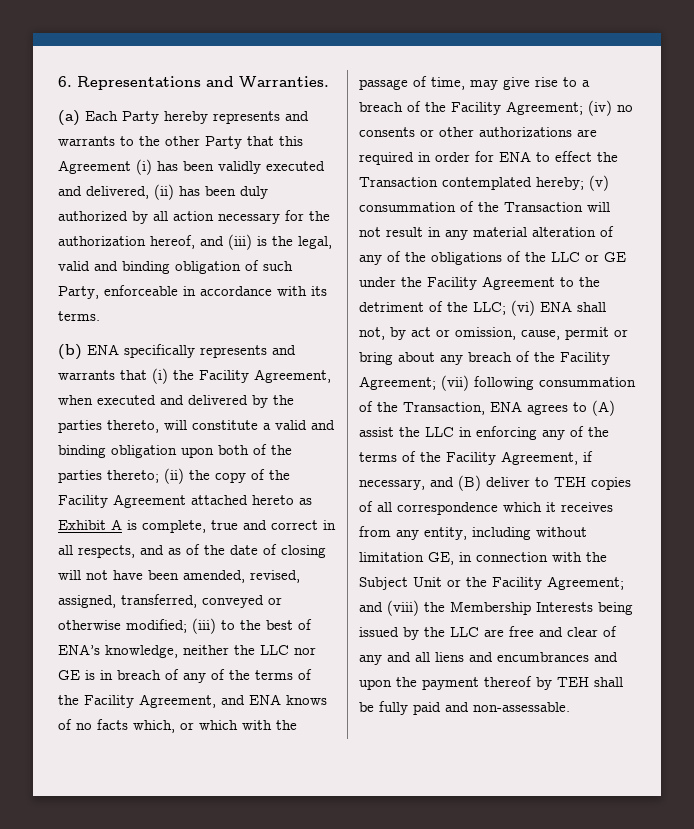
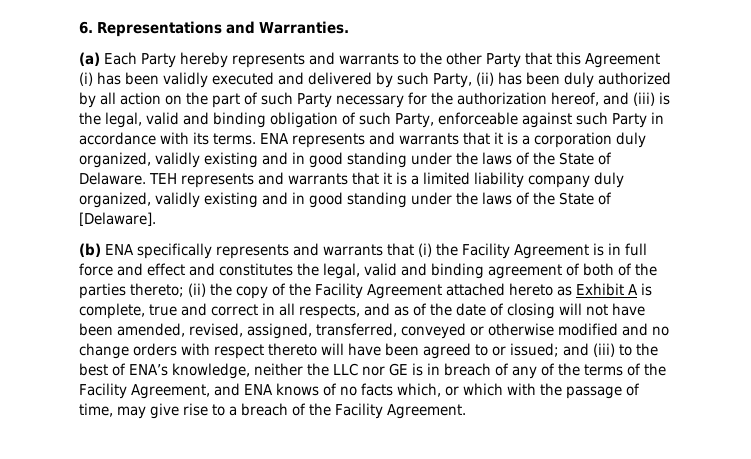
[86,186,149,199] delivered, -> [308,72,472,88] delivered by such Party,
(214, 216) none -> [165,92,332,108] on the part of such Party
(178, 290) none -> [522,112,647,128] against such Party
(100, 316) none -> [260,132,646,148] [79,152,612,168] [79,172,624,188] [79,192,612,208] [79,212,156,226] ENA represents and warrants that it is a corporation duly organized, validly existing and in good standing under the laws of the State of Delaware. TEH represents and warrants that it is a limited liability company duly organized, validly existing and in good standing under the laws of the State of [Delaware].
[254,369,331,383] [58,395,294,408] [58,420,335,433] [58,445,214,458] Agreement, when executed and delivered by the parties thereto, will constitute a valid and binding obligation upon -> [513,243,647,259] [79,263,580,279] Agreement is in full force and effect and constitutes the legal, valid and binding agreement of
[126,619,187,633] modified; -> [558,323,669,336] [79,343,589,359] modified and no change orders with respect thereto will have been agreed to or issued; and
[506,100,633,116] [359,127,597,137] [359,151,618,165] [359,175,609,191] [359,201,610,212] [359,226,614,240] [359,251,626,265] [359,276,600,290] [359,300,606,316] [359,327,628,340] [359,351,610,365] [359,375,636,391] [359,400,615,416] [359,426,609,440] [359,451,593,465] [359,475,631,491] [359,501,613,515] [359,526,587,540] [359,552,607,565] [359,576,624,590] [359,600,633,616] [359,626,617,640] [359,652,618,665] [359,676,623,690] [359,701,570,715] Agreement; (iv) no consents or other authorizations are required in order for ENA to effect the Transaction contemplated hereby; (v) consummation of the Transaction will not result in any material alteration of any of the obligations of the LLC or GE under the Facility Agreement to the detriment of the LLC; (vi) ENA shall not, by act or omission, cause, permit or bring about any breach of the Facility Agreement; (vii) following consummation of the Transaction, ENA agrees to (A) assist the LLC in enforcing any of the terms of the Facility Agreement, if necessary, and (B) deliver to TEH copies of all correspondence which it receives from any entity, including without limitation GE, in connection with the Subject Unit or the Facility Agreement; and (viii) the Membership Interests being issued by the LLC are free and clear of any and all liens and encumbrances and upon the payment thereof by TEH shall be fully paid and non-assessable. -> [386,404,466,419] Agreement.

